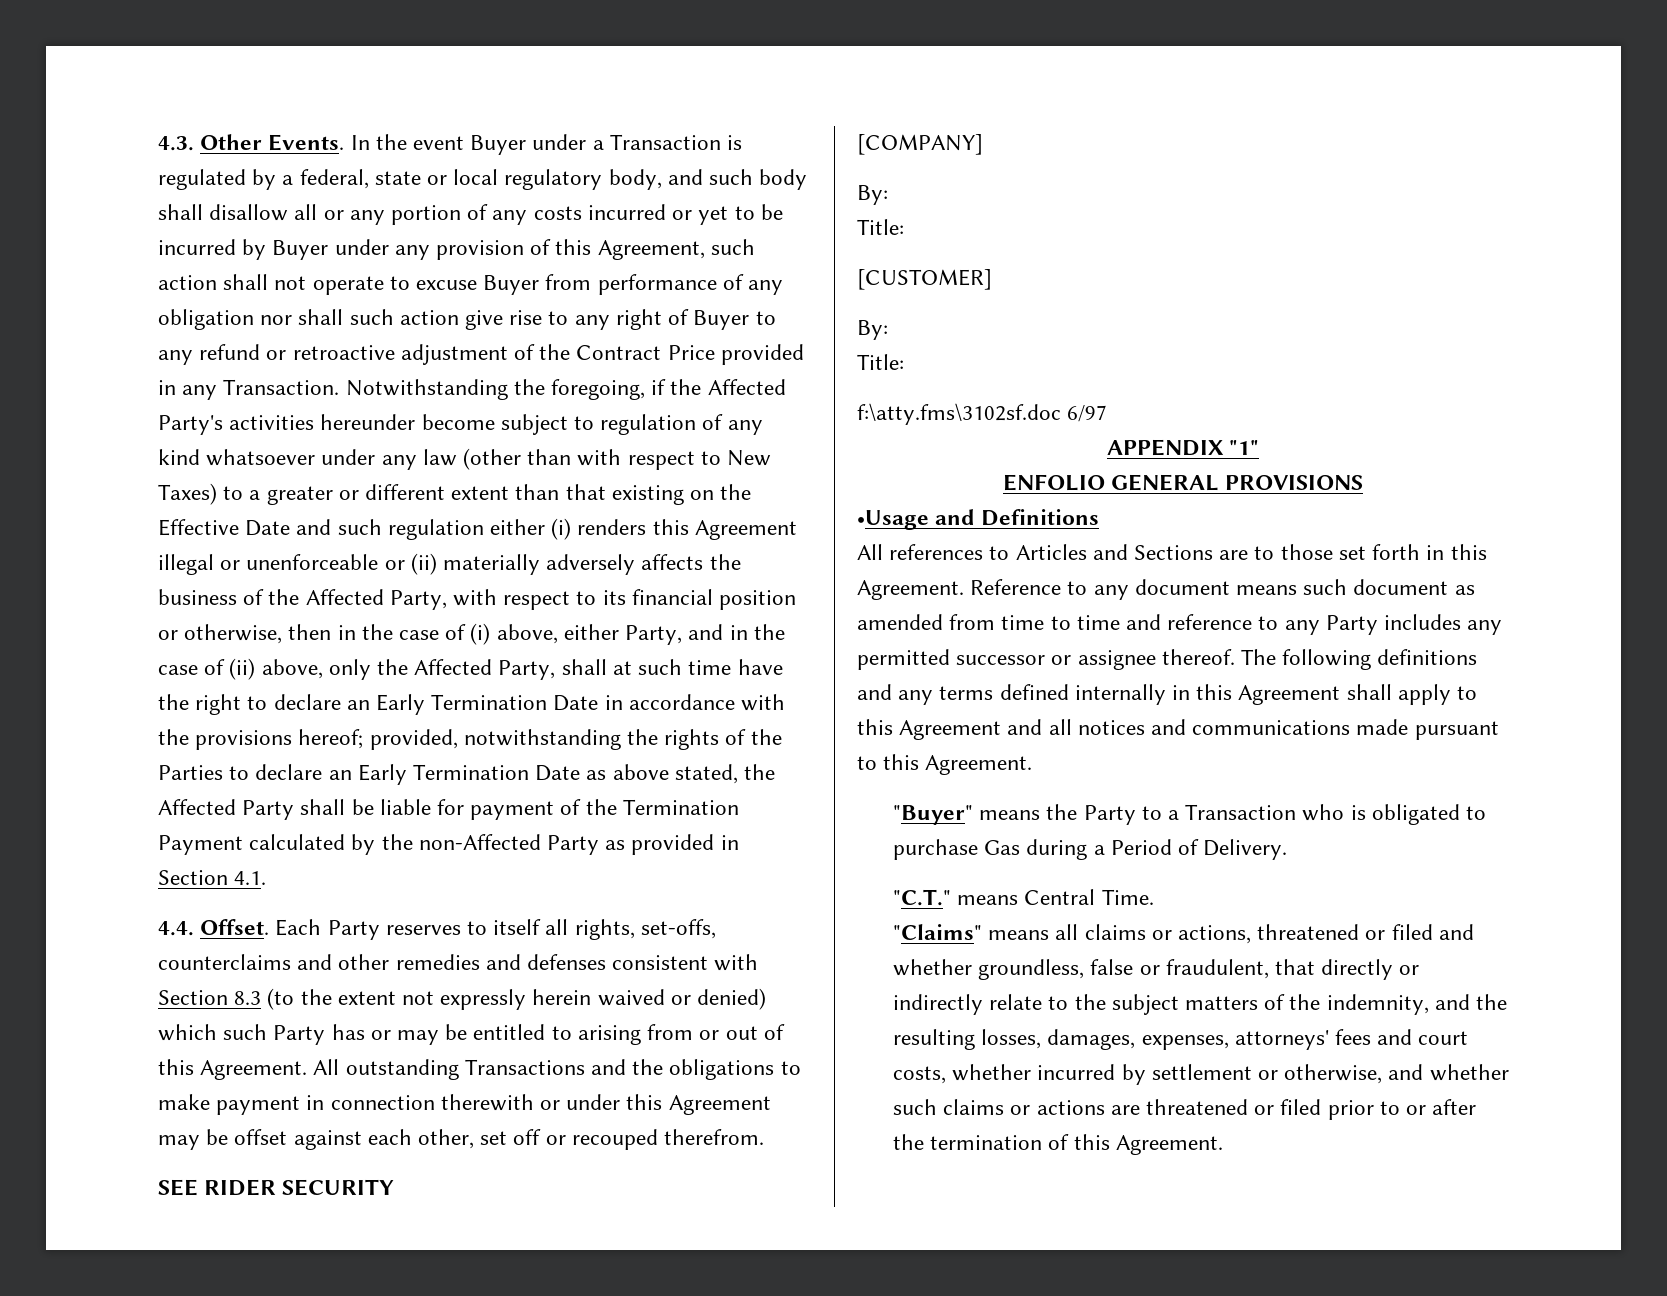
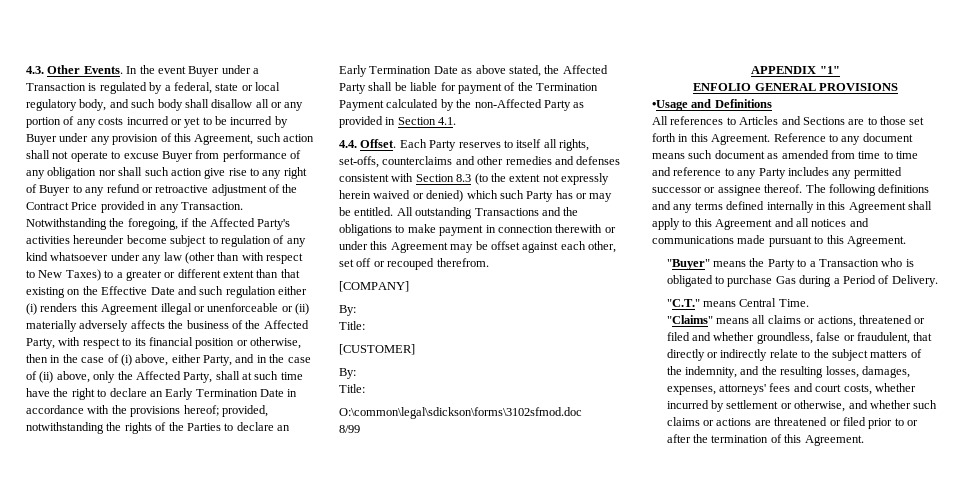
[473,1024,785,1045] [158,1059,308,1080] entitled to arising from or out of this Agreement. -> [354,207,394,216] entitled.
[158,1179,395,1196] // SEE RIDER SECURITY -> (489, 262) none
[857,403,1108,425] f:\atty.fms\3102sf.doc 6/97 -> [339,407,582,419] [339,425,360,433] O:\common\legal\sdickson\forms\3102sfmod.doc // 8/99

